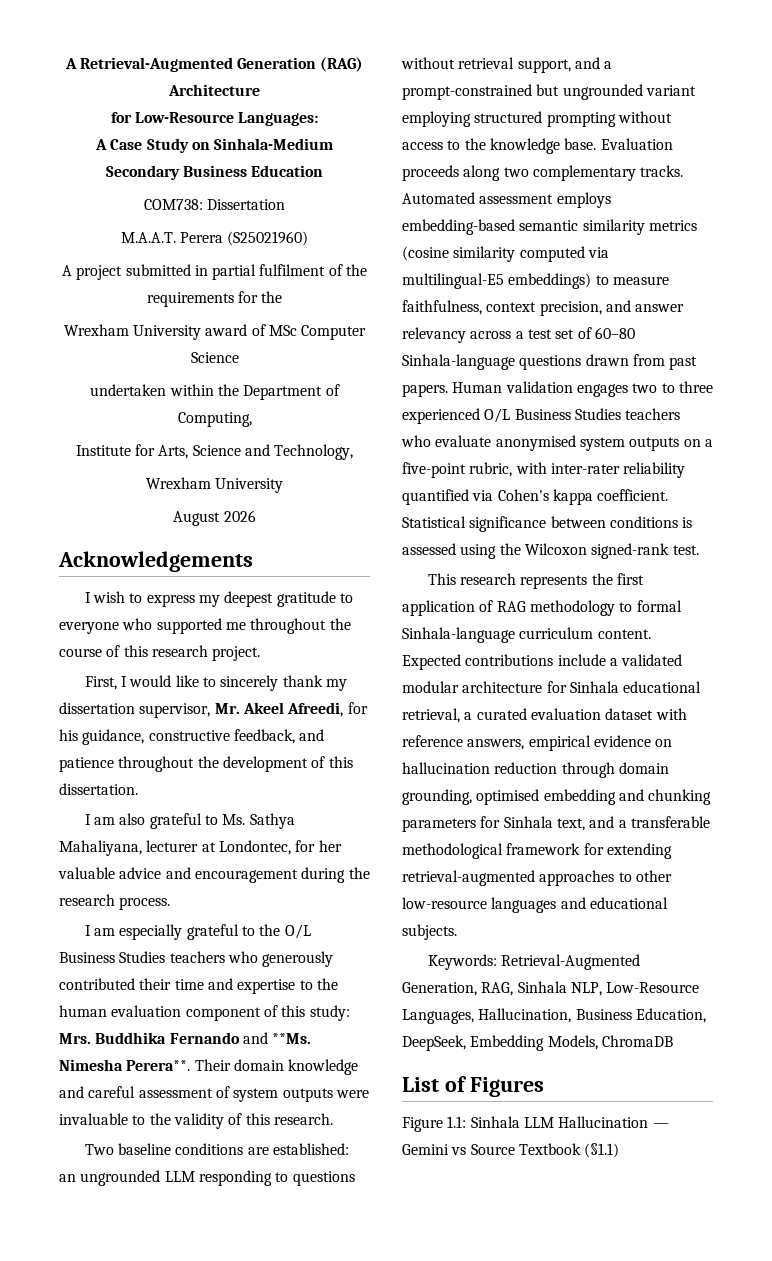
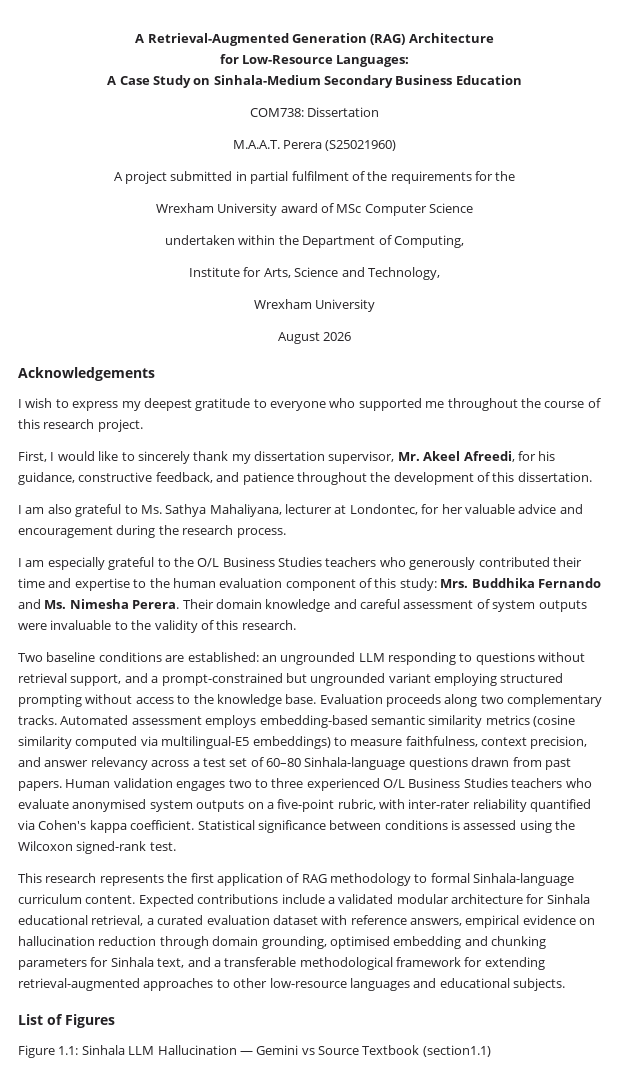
[272,1033,312,1044] [59,1059,191,1071] **Ms. Nimesha Perera**. -> [44,599,180,609] Ms. Nimesha Perera.
[427,954,641,970] [402,981,700,996] [402,1008,706,1024] [402,1035,673,1051] // Keywords: Retrieval-Augmented Generation, RAG, Sinhala NLP, Low-Resource Languages, Hallucination, Business Education, DeepSeek, Embedding Models, ChromaDB -> (565, 984) none
[584,1143,620,1158] (§1.1) -> [422,1045,491,1057] (section1.1)

